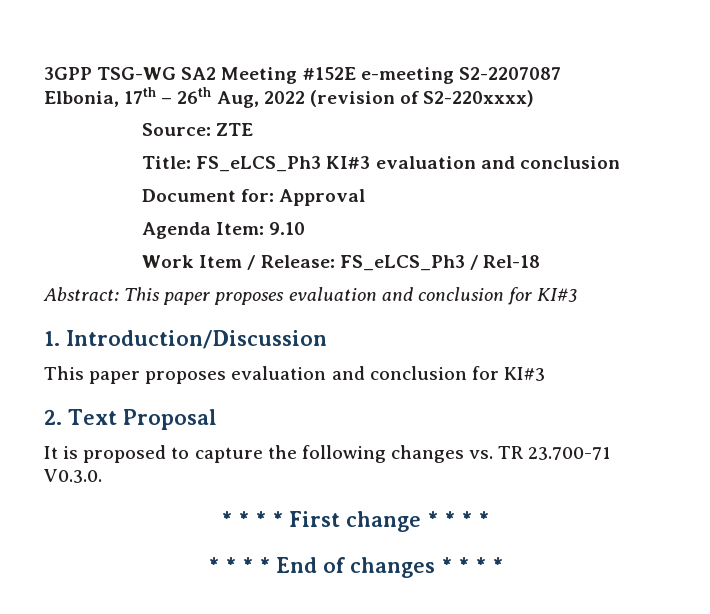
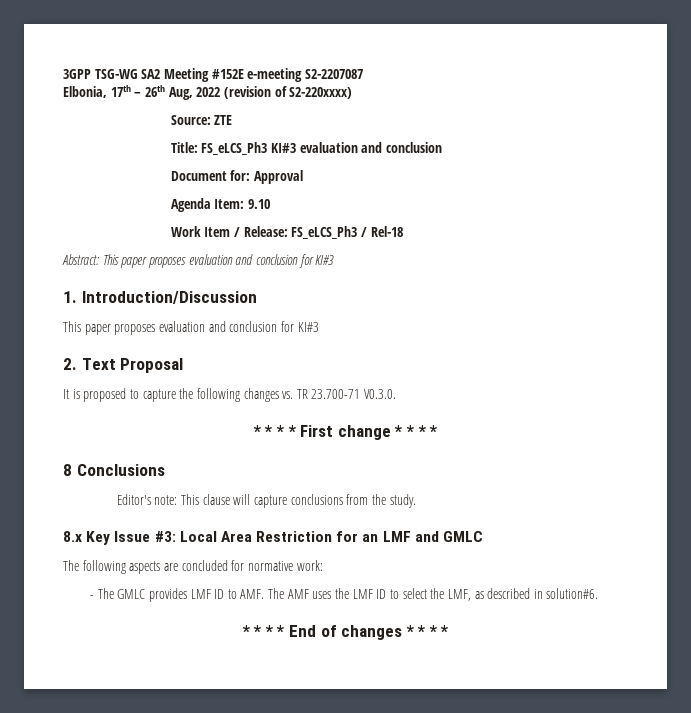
(489, 519) none -> [63,464,165,476] [116,494,416,508] [63,531,484,545] [63,560,323,574] [89,588,599,602] // 8 Conclusions // Editor's note: This clause will capture conclusions from the study. // 8.x Key Issue #3: Local Area Restriction for an LMF and GMLC // The following aspects are concluded for normative work: // - The GMLC provides LMF ID to AMF. The AMF uses the LMF ID to select the LMF, as described in solution#6.

